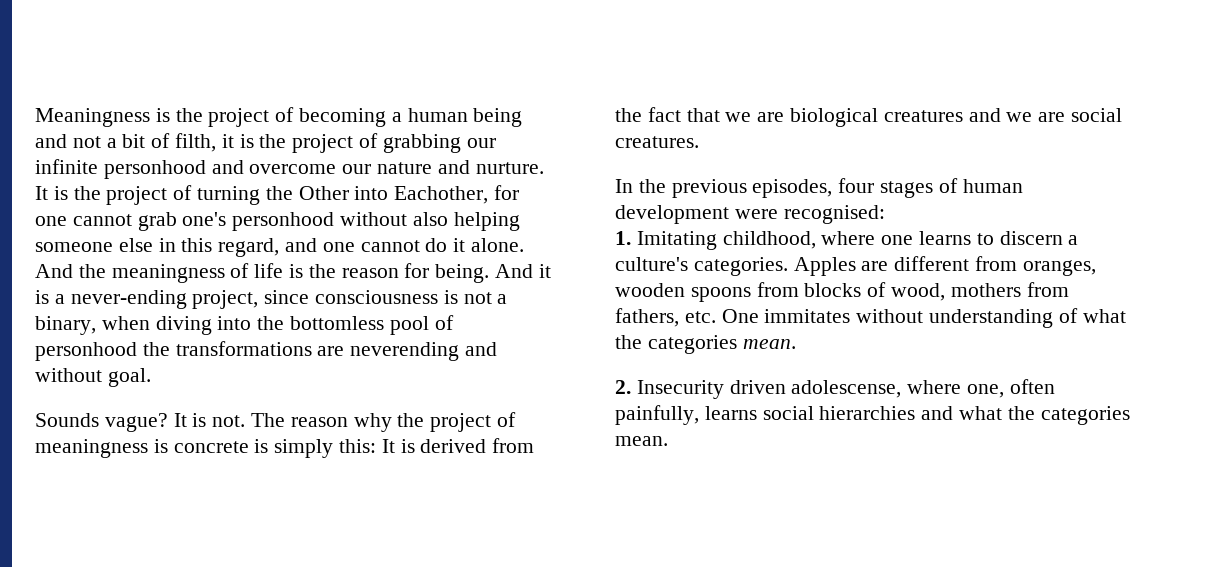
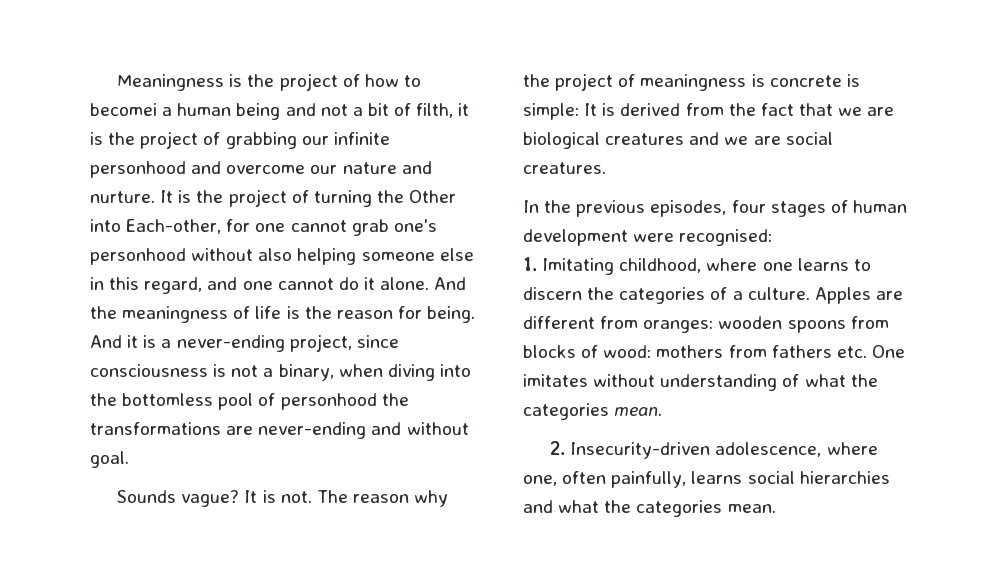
[299,108,387,127] becoming -> [364,74,421,87] [90,103,157,116] how to becomei
[394,186,489,204] Eachother, -> [126,219,222,234] Each-other,
[350,342,460,361] neverending -> [258,422,367,439] never-ending
[274,439,377,458] simply this: -> [523,103,579,120] simple:
[1068,235,1079,245] [615,257,788,276] a culture's categories. -> [587,287,810,304] the categories of a culture.
[1022,260,1096,276] oranges, -> [643,320,714,333] oranges:
[891,283,946,301] wood, -> [603,345,652,358] wood:
[615,308,679,327] fathers, -> [771,345,832,358] fathers
[764,309,851,323] immitates -> [523,374,588,387] imitates
[636,380,902,399] Insecurity driven adolescense, -> [570,442,822,459] Insecurity-driven adolescence,

